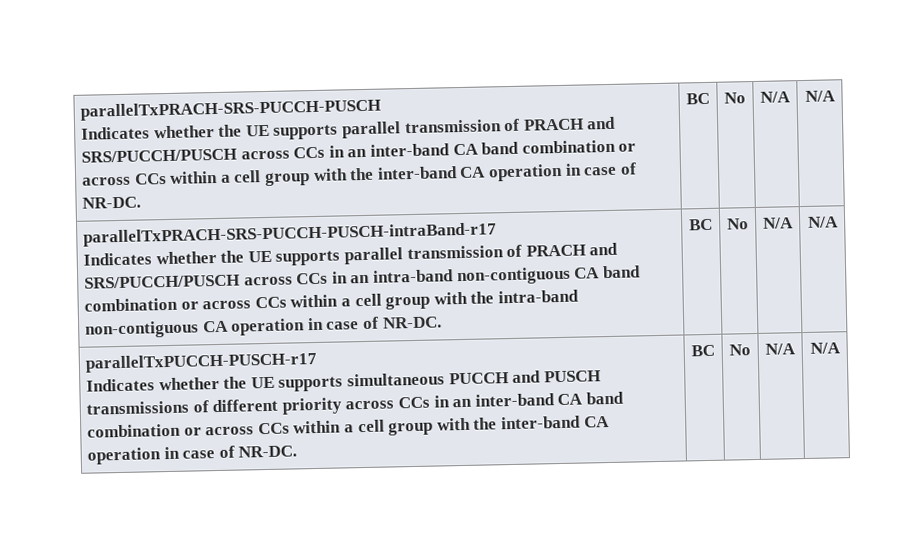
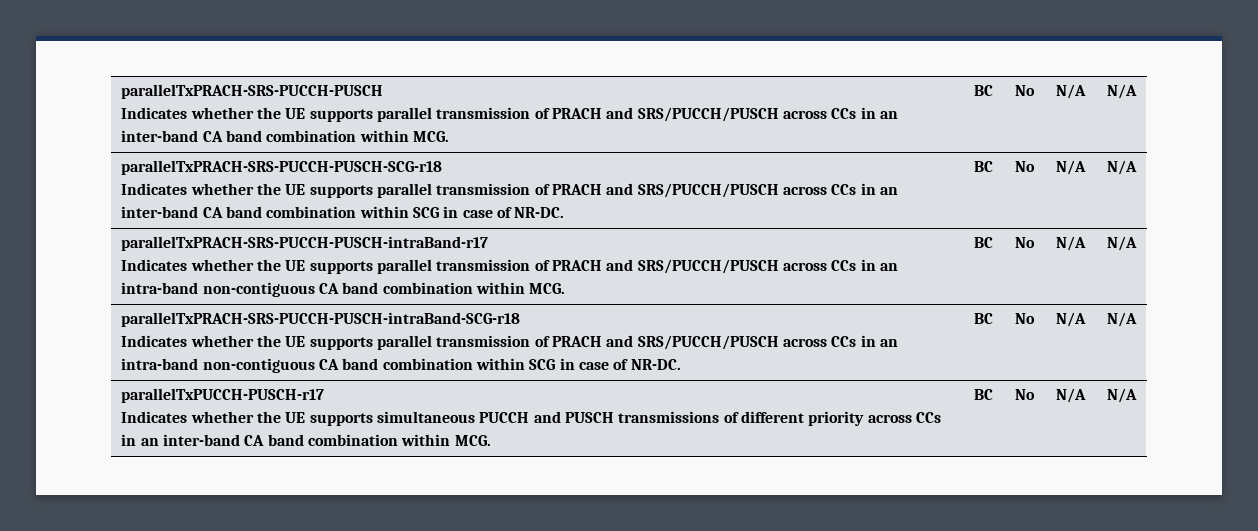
[618,143,637,152] [82,163,564,186] or across CCs within a cell group with the inter-band CA operation -> [359,130,450,142] [973,85,993,96] [1014,85,1035,96] [1055,84,1086,99] [1106,84,1137,99] [121,160,443,175] [121,183,898,198] [121,206,440,218] within MCG. | BC | No | N/A | N/A // parallelTxPRACH-SRS-PUCCH-PUSCH-SCG-r18 // Indicates whether the UE supports parallel transmission of PRACH and SRS/PUCCH/PUSCH across CCs in an inter-band CA band combination within SCG
[180,289,580,310] [85,318,306,339] or across CCs within a cell group with the intra-band non-contiguous CA operation -> [476,282,566,294] [973,237,993,248] [1014,237,1035,248] [1055,236,1086,251] [1106,236,1137,251] [121,312,521,327] [121,335,898,350] [121,358,556,373] within MCG. | BC | No | N/A | N/A // parallelTxPRACH-SRS-PUCCH-PUSCH-intraBand-SCG-r18 // Indicates whether the UE supports parallel transmission of PRACH and SRS/PUCCH/PUSCH across CCs in an intra-band non-contiguous CA band combination within SCG
[183,415,610,436] [87,445,298,465] or across CCs within a cell group with the inter-band CA operation in case of NR-DC. -> [401,434,491,446] within MCG.

